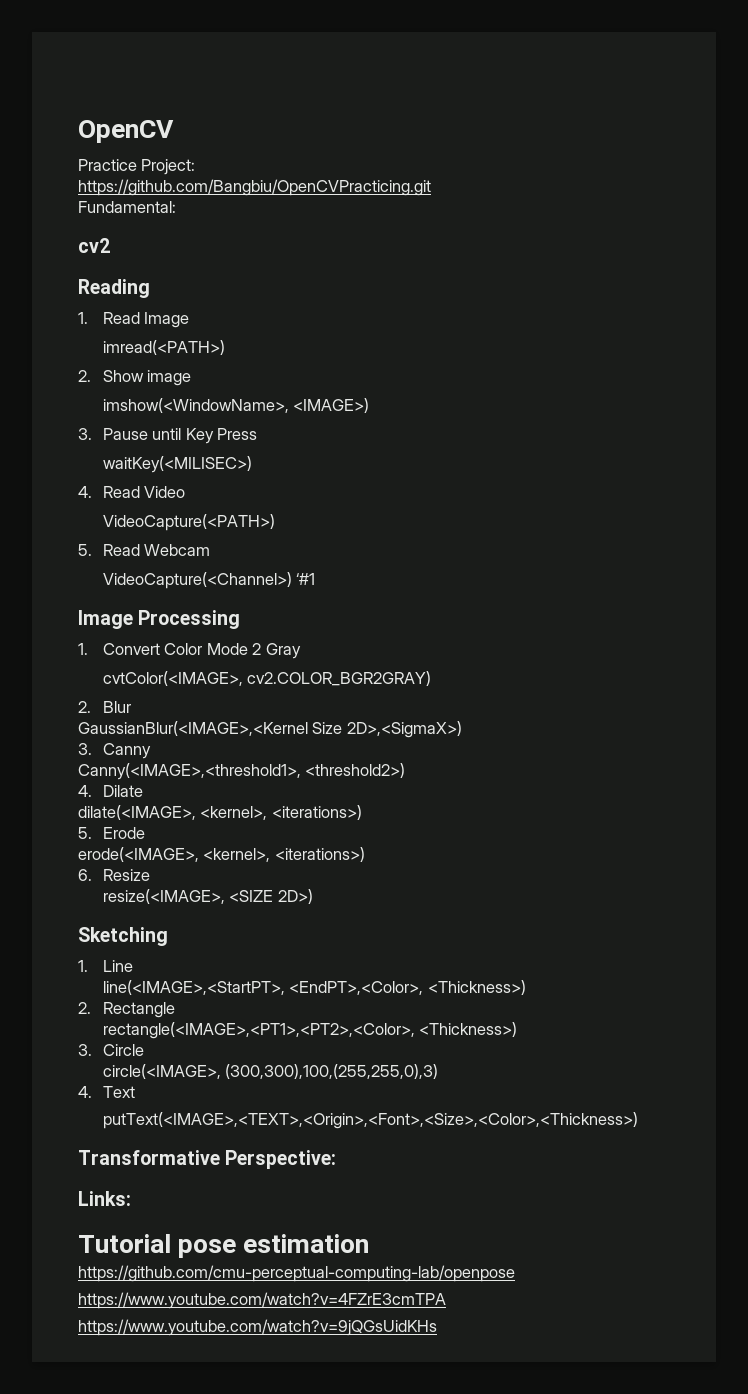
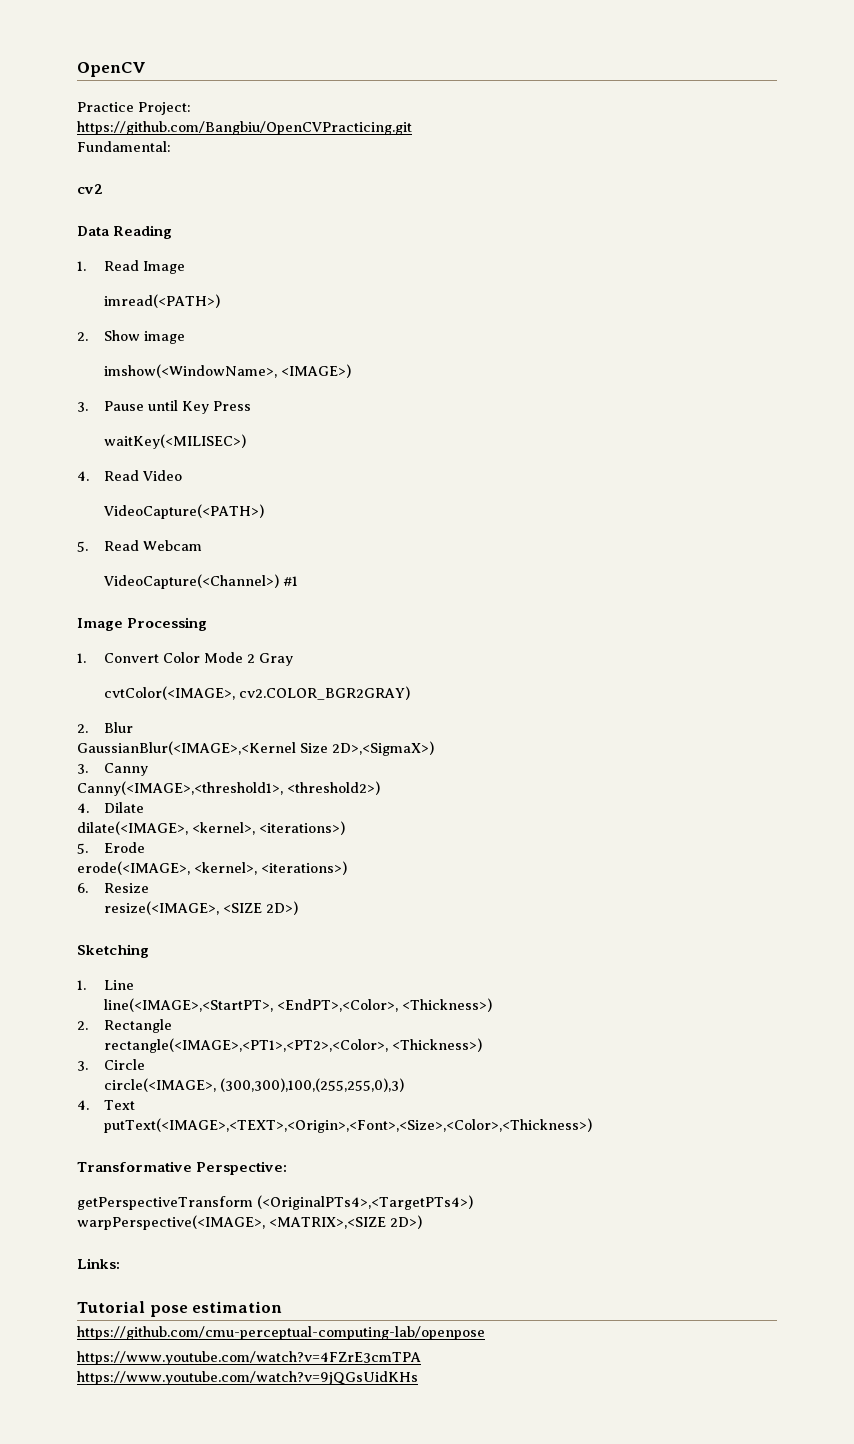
(110, 245) none -> [77,226,109,236] Data
[296,573,316,585] ‘#1 -> [282,576,298,586] #1
(337, 1159) none -> [77,1195,473,1210] [77,1215,422,1230] // getPerspectiveTransform (<OriginalPTs4>,<TargetPTs4>) // warpPerspective(<IMAGE>, <MATRIX>,<SIZE 2D>)

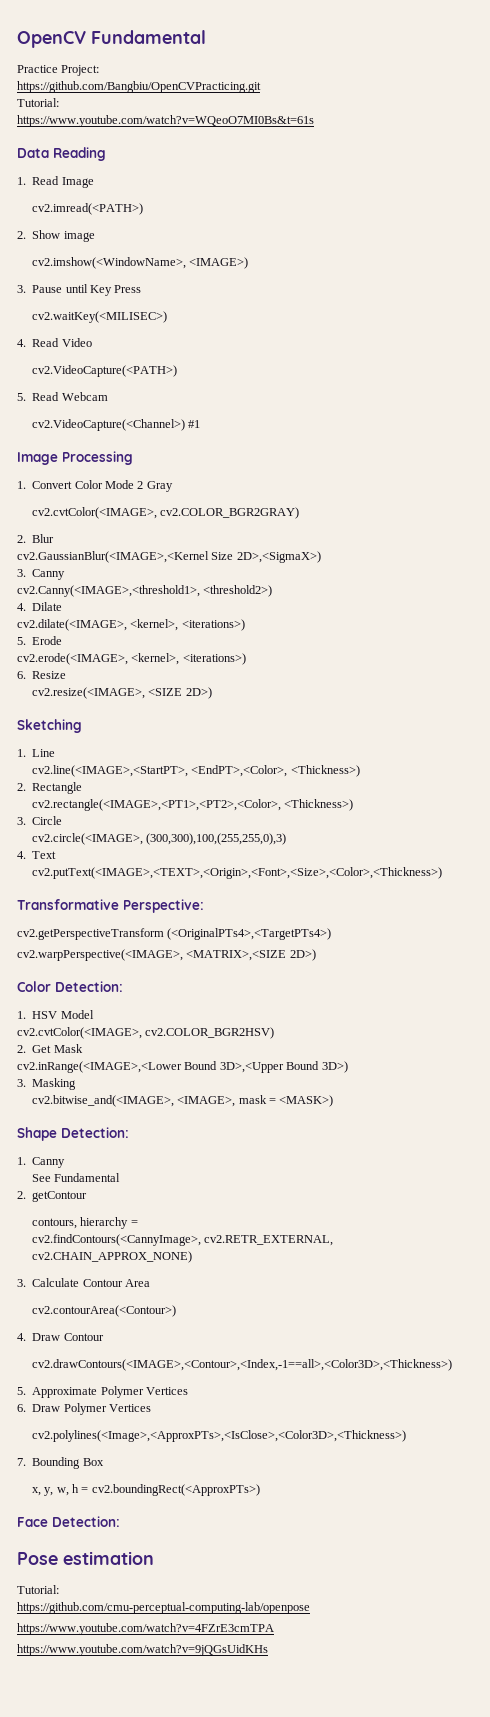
(146, 69) none -> [91,30,206,44] Fundamental
[77,141,171,152] [77,184,103,194] Fundamental: // cv2 -> [17,98,59,107] [17,115,314,127] Tutorial: // https://www.youtube.com/watch?v=WQeoO7MI0Bs&t=61s
[103,294,220,308] imread(<PATH>) -> [31,203,143,215] cv2.imread(<PATH>)
[103,364,277,378] imshow(<WindowName>, -> [31,257,186,269] cv2.imshow(<WindowName>,
[103,434,246,449] waitKey(<MILISEC>) -> [31,311,167,323] cv2.waitKey(<MILISEC>)
[102,504,264,519] VideoCapture(<PATH>) -> [31,365,177,377] cv2.VideoCapture(<PATH>)
[102,574,279,589] VideoCapture(<Channel>) -> [31,419,185,431] cv2.VideoCapture(<Channel>)
[103,686,235,700] cvtColor(<IMAGE>, -> [31,507,157,519] cv2.cvtColor(<IMAGE>,
[77,741,296,755] GaussianBlur(<IMAGE>,<Kernel -> [17,551,209,563] cv2.GaussianBlur(<IMAGE>,<Kernel
[77,781,283,796] Canny(<IMAGE>,<threshold1>, -> [17,585,200,597] cv2.Canny(<IMAGE>,<threshold1>,
[77,821,188,835] dilate(<IMAGE>, -> [17,619,127,631] cv2.dilate(<IMAGE>,
[77,861,190,875] erode(<IMAGE>, -> [17,653,128,665] cv2.erode(<IMAGE>,
[103,901,219,915] resize(<IMAGE>, -> [31,687,145,699] cv2.resize(<IMAGE>,
[103,998,273,1012] line(<IMAGE>,<StartPT>, -> [31,765,188,777] cv2.line(<IMAGE>,<StartPT>,
[103,1038,388,1053] rectangle(<IMAGE>,<PT1>,<PT2>,<Color>, -> [31,799,281,811] cv2.rectangle(<IMAGE>,<PT1>,<PT2>,<Color>,
[103,1078,216,1092] circle(<IMAGE>, -> [31,833,143,845] cv2.circle(<IMAGE>,
[103,1118,592,1133] putText(<IMAGE>,<TEXT>,<Origin>,<Font>,<Size>,<Color>,<Thickness>) -> [31,867,442,879] cv2.putText(<IMAGE>,<TEXT>,<Origin>,<Font>,<Size>,<Color>,<Thickness>)
[77,1196,253,1210] getPerspectiveTransform -> [17,928,164,940] cv2.getPerspectiveTransform
[77,1215,265,1230] warpPerspective(<IMAGE>, -> [17,949,183,961] cv2.warpPerspective(<IMAGE>,
[77,1258,120,1269] [77,1301,188,1317] Links: // Tutorial pose -> [17,981,123,992] [17,1010,94,1019] [17,1027,275,1039] [17,1044,83,1053] [17,1061,348,1073] [17,1078,77,1090] [31,1095,334,1107] [17,1127,129,1141] [17,1157,66,1168] [31,1173,121,1182] [17,1191,88,1202] [31,1217,138,1229] [31,1234,334,1246] [31,1251,192,1263] [17,1278,150,1287] [31,1305,176,1317] [17,1333,104,1341] [31,1359,452,1371] [17,1386,188,1398] [17,1403,151,1415] [31,1430,406,1442] [17,1457,104,1469] [31,1484,260,1496] [17,1516,120,1527] [17,1552,58,1565] Color Detection: // 1. HSV Model // cv2.cvtColor(<IMAGE>, cv2.COLOR_BGR2HSV) // 2. Get Mask // cv2.inRange(<IMAGE>,<Lower Bound 3D>,<Upper Bound 3D>) // 3. Masking // cv2.bitwise_and(<IMAGE>, <IMAGE>, mask = <MASK>) // Shape Detection: // 1. Canny // See Fundamental // 2. getContour // contours, hierarchy = // cv2.findContours(<CannyImage>, cv2.RETR_EXTERNAL, cv2.CHAIN_APPROX_NONE) // 3. Calculate Contour Area // cv2.contourArea(<Contour>) // 4. Draw Contour // cv2.drawContours(<IMAGE>,<Contour>,<Index,-1==all>,<Color3D>,<Thickness>) // 5. Approximate Polymer Vertices // 6. Draw Polymer Vertices // cv2.polylines(<Image>,<ApproxPTs>,<IsClose>,<Color3D>,<Thickness>) // 7. Bounding Box // x, y, w, h = cv2.boundingRect(<ApproxPTs>) // Face Detection: // Pose
(283, 1307) none -> [17,1585,59,1594] // Tutorial:

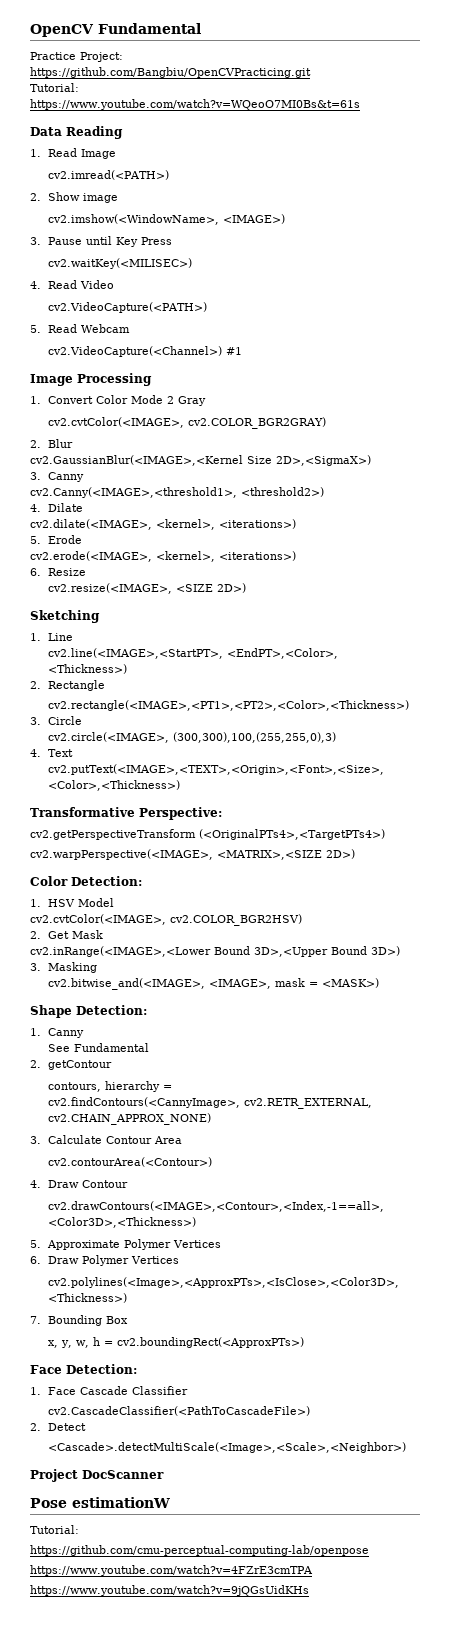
[31,799,354,811] cv2.rectangle(<IMAGE>,<PT1>,<PT2>,<Color>, <Thickness>) -> [48,700,410,711] cv2.rectangle(<IMAGE>,<PT1>,<PT2>,<Color>,<Thickness>)
(120, 1521) none -> [30,1386,189,1395] [48,1406,311,1416] [30,1423,87,1431] [48,1442,407,1453] [30,1469,164,1482] // 1. Face Cascade Classifier // cv2.CascadeClassifier(<PathToCascadeFile>) // 2. Detect // <Cascade>.detectMultiScale(<Image>,<Scale>,<Neighbor>) // Project DocScanner
[63,1551,154,1565] estimation -> [72,1497,170,1508] estimationW

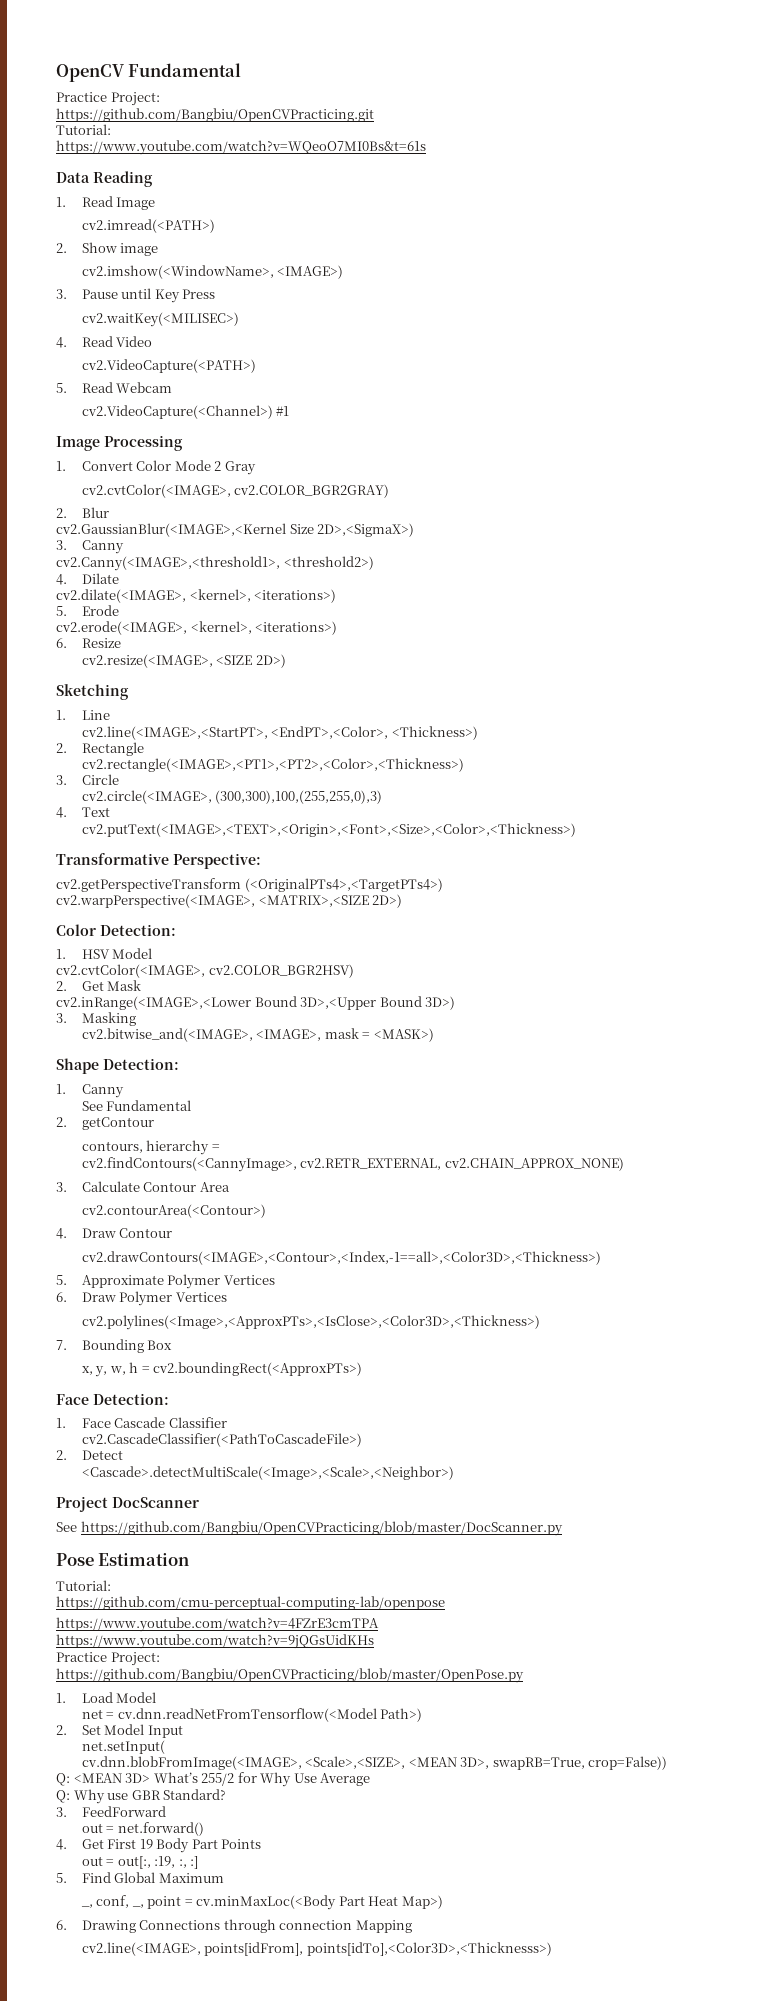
(164, 1474) none -> [56,1521,563,1536] // See https://github.com/Bangbiu/OpenCVPracticing/blob/master/DocScanner.py
[72,1497,170,1508] estimationW -> [98,1553,190,1566] Estimation
(309, 1590) none -> [56,1652,160,1666] [56,1668,524,1683] [56,1692,157,1703] [81,1708,423,1722] [56,1724,183,1738] [81,1740,165,1754] [81,1756,668,1770] [56,1772,371,1787] [56,1789,227,1804] [56,1806,166,1817] [81,1822,204,1836] [56,1838,262,1853] [81,1856,199,1869] [56,1872,224,1883] [80,1895,443,1910] [56,1919,412,1933] [81,1942,552,1956] // Practice Project: // https://github.com/Bangbiu/OpenCVPracticing/blob/master/OpenPose.py // 1. Load Model // net = cv.dnn.readNetFromTensorflow(<Model Path>) // 2. Set Model Input // net.setInput( // cv.dnn.blobFromImage(<IMAGE>, <Scale>,<SIZE>, <MEAN 3D>, swapRB=True, crop=False)) // Q: <MEAN 3D> What’s 255/2 for Why Use Average // Q: Why use GBR Standard? // 3. FeedForward // out = net.forward() // 4. Get First 19 Body Part Points // out = out[:, :19, :, :] // 5. Find Global Maximum // _, conf, _, point = cv.minMaxLoc(<Body Part Heat Map>) // 6. Drawing Connections through connection Mapping // cv2.line(<IMAGE>, points[idFrom], points[idTo],<Color3D>,<Thicknesss>)

